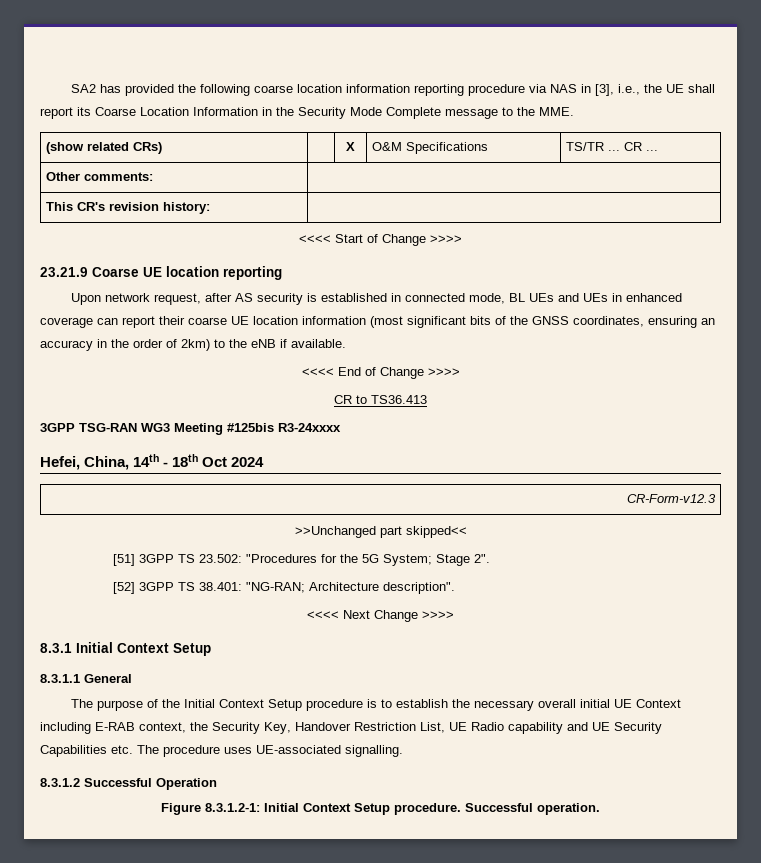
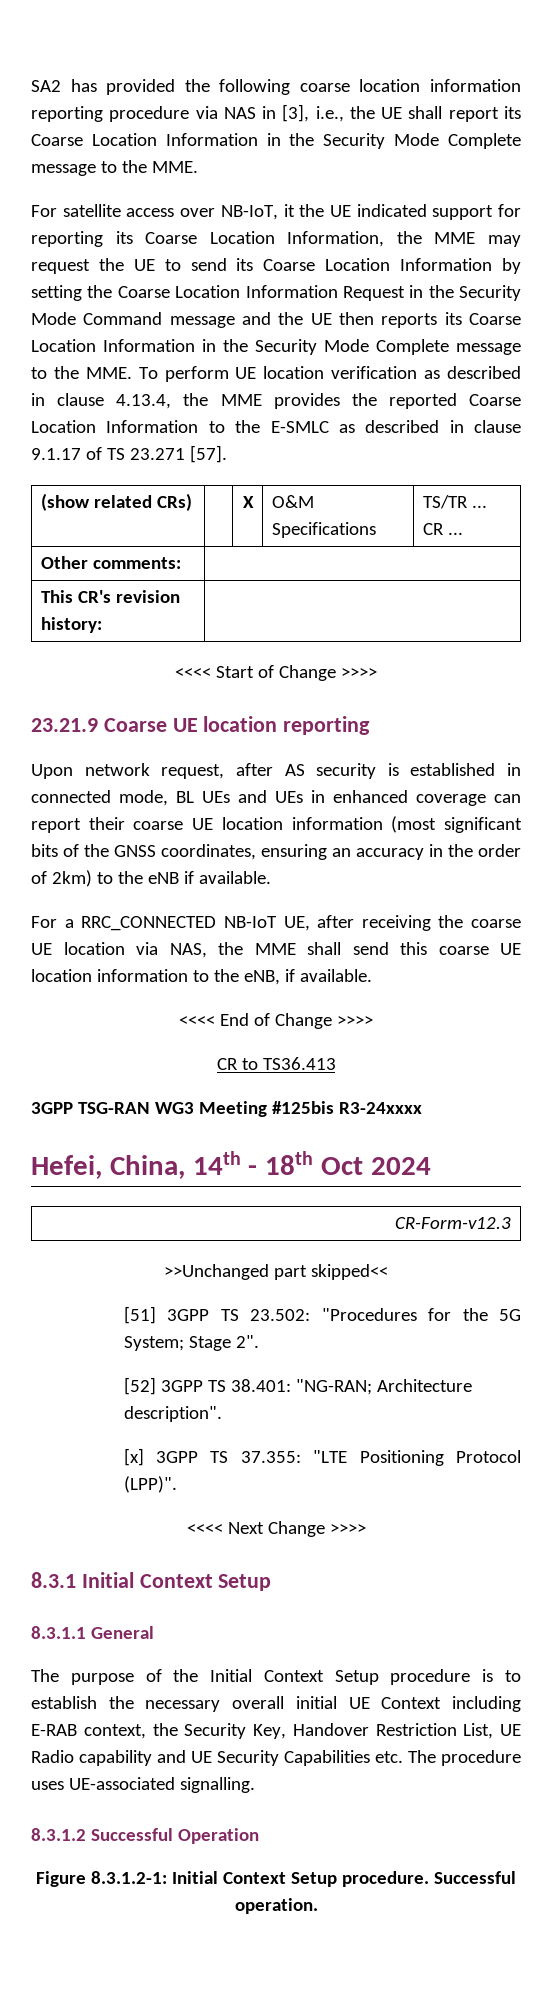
(574, 111) none -> [31,204,521,220] [31,231,521,247] [31,258,521,274] [31,285,521,301] [31,312,521,328] [31,339,521,355] [31,366,521,382] [31,393,521,409] [31,420,521,433] [31,445,227,463] // For satellite access over NB-IoT, it the UE indicated support for reporting its Coarse Location Information, the MME may request the UE to send its Coarse Location Information by setting the Coarse Location Information Request in the Security Mode Command message and the UE then reports its Coarse Location Information in the Security Mode Complete message to the MME. To perform UE location verification as described in clause 4.13.4, the MME provides the reported Coarse Location Information to the E-SMLC as described in clause 9.1.17 of TS 23.271 [57].
(346, 343) none -> [31,915,521,931] [31,942,521,958] [31,969,372,985] // For a RRC_CONNECTED NB-IoT UE, after receiving the coarse UE location via NAS, the MME shall send this coarse UE location information to the eNB, if available.
(456, 588) none -> [123,1448,521,1466] [123,1476,177,1493] // [x] 3GPP TS 37.355: "LTE Positioning Protocol (LPP)".

